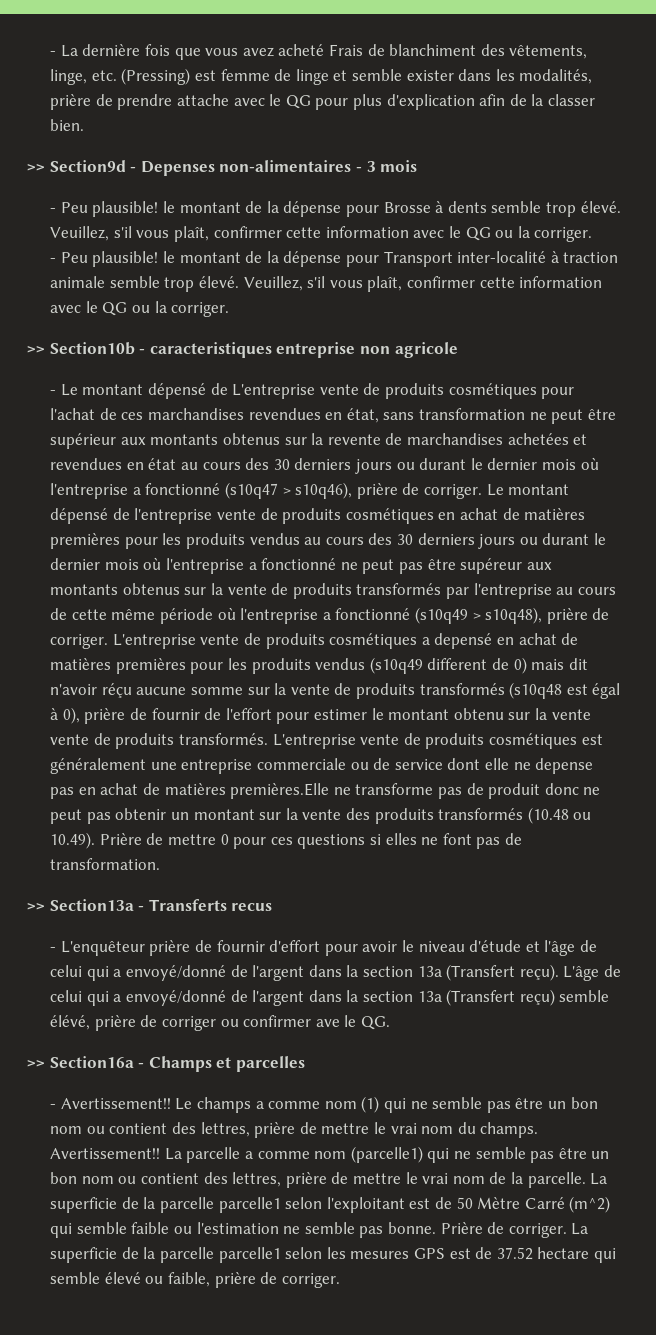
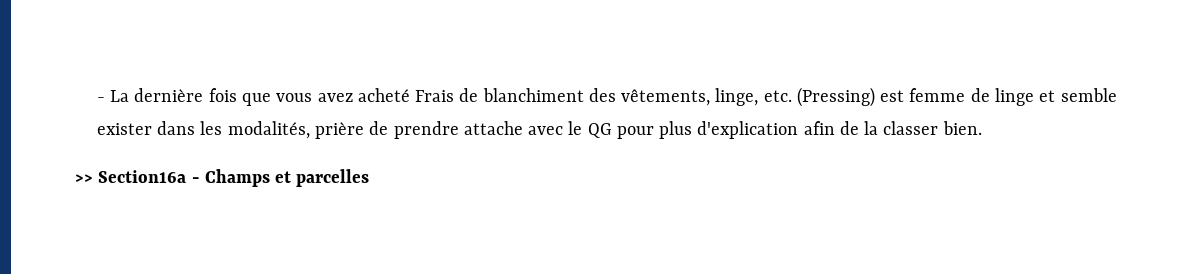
[27,160,418,176] [50,201,621,217] [50,226,593,242] [50,251,619,267] [50,276,603,292] [50,301,230,317] [27,342,458,358] [50,383,575,399] [50,408,616,424] [50,433,588,449] [50,457,599,474] [50,482,570,499] [50,508,586,524] [50,533,606,549] [50,557,552,574] [50,583,616,599] [50,607,610,624] [50,633,579,649] [50,657,588,674] [50,682,621,699] [50,707,591,724] [50,733,603,749] [50,758,594,774] [50,783,601,799] [50,807,592,824] [50,832,522,849] [50,858,161,870] [27,899,273,911] [50,940,597,956] [50,964,621,981] [50,989,610,1006] [50,1015,390,1031] // >> Section9d - Depenses non-alimentaires - 3 mois // - Peu plausible! le montant de la dépense pour Brosse à dents semble trop élevé. Veuillez, s'il vous plaît, confirmer cette information avec le QG ou la corriger. // - Peu plausible! le montant de la dépense pour Transport inter-localité à traction animale semble trop élevé. Veuillez, s'il vous plaît, confirmer cette information avec le QG ou la corriger. // >> Section10b - caracteristiques entreprise non agricole // - Le montant dépensé de L'entreprise vente de produits cosmétiques pour l'achat de ces marchandises revendues en état, sans transformation ne peut être supérieur aux montants obtenus sur la revente de marchandises achetées et revendues en état au cours des 30 derniers jours ou durant le dernier mois où l'entreprise a fonctionné (s10q47 > s10q46), prière de corriger. Le montant dépensé de l'entreprise vente de produits cosmétiques en achat de matières premières pour les produits vendus au cours des 30 derniers jours ou durant le dernier mois où l'entreprise a fonctionné ne peut pas être supéreur aux montants obtenus sur la vente de produits transformés par l'entreprise au cours de cette même période où l'entreprise a fonctionné (s10q49 > s10q48), prière de corriger. L'entreprise vente de produits cosmétiques a depensé en achat de matières premières pour les produits vendus (s10q49 different de 0) mais dit n'avoir réçu aucune somme sur la vente de produits transformés (s10q48 est égal à 0), prière de fournir de l'effort pour estimer le montant obtenu sur la vente vente de produits transformés. L'entreprise vente de produits cosmétiques est généralement une entreprise commerciale ou de service dont elle ne depense pas en achat de matières premières.Elle ne transforme pas de produit donc ne peut pas obtenir un montant sur la vente des produits transformés (10.48 ou 10.49). Prière de mettre 0 pour ces questions si elles ne font pas de transformation. // >> Section13a - Transferts recus // - L'enquêteur prière de fournir d'effort pour avoir le niveau d'étude et l'âge de celui qui a envoyé/donné de l'argent dans la section 13a (Transfert reçu). L'âge de celui qui a envoyé/donné de l'argent dans la section 13a (Transfert reçu) semble élévé, prière de corriger ou confirmer ave le QG. -> (982, 128) none
[50,1096,598,1113] [50,1122,539,1138] [50,1146,610,1163] [50,1172,608,1188] [50,1196,611,1213] [50,1222,589,1238] [50,1247,616,1263] [50,1272,340,1288] // - Avertissement!! Le champs a comme nom (1) qui ne semble pas être un bon nom ou contient des lettres, prière de mettre le vrai nom du champs. Avertissement!! La parcelle a comme nom (parcelle1) qui ne semble pas être un bon nom ou contient des lettres, prière de mettre le vrai nom de la parcelle. La superficie de la parcelle parcelle1 selon l'exploitant est de 50 Mètre Carré (m^2) qui semble faible ou l'estimation ne semble pas bonne. Prière de corriger. La superficie de la parcelle parcelle1 selon les mesures GPS est de 37.52 hectare qui semble élevé ou faible, prière de corriger. -> (370, 178) none

